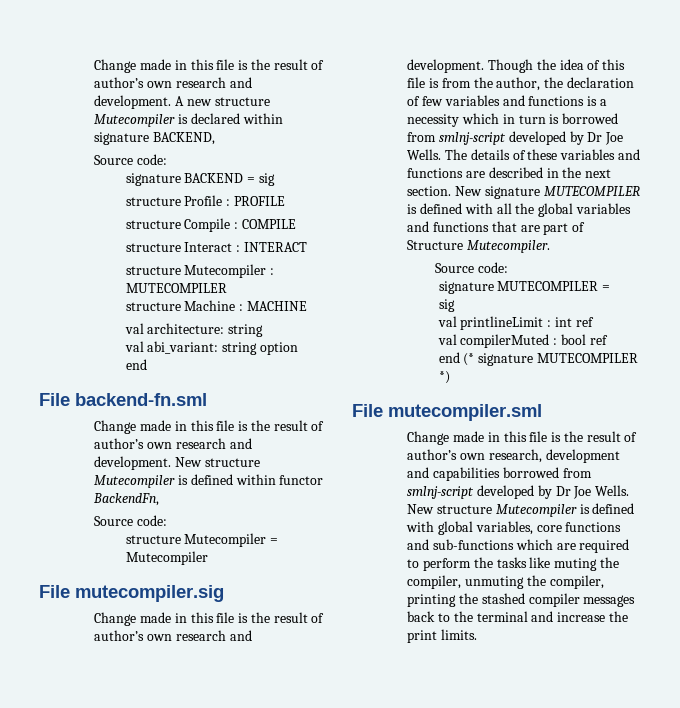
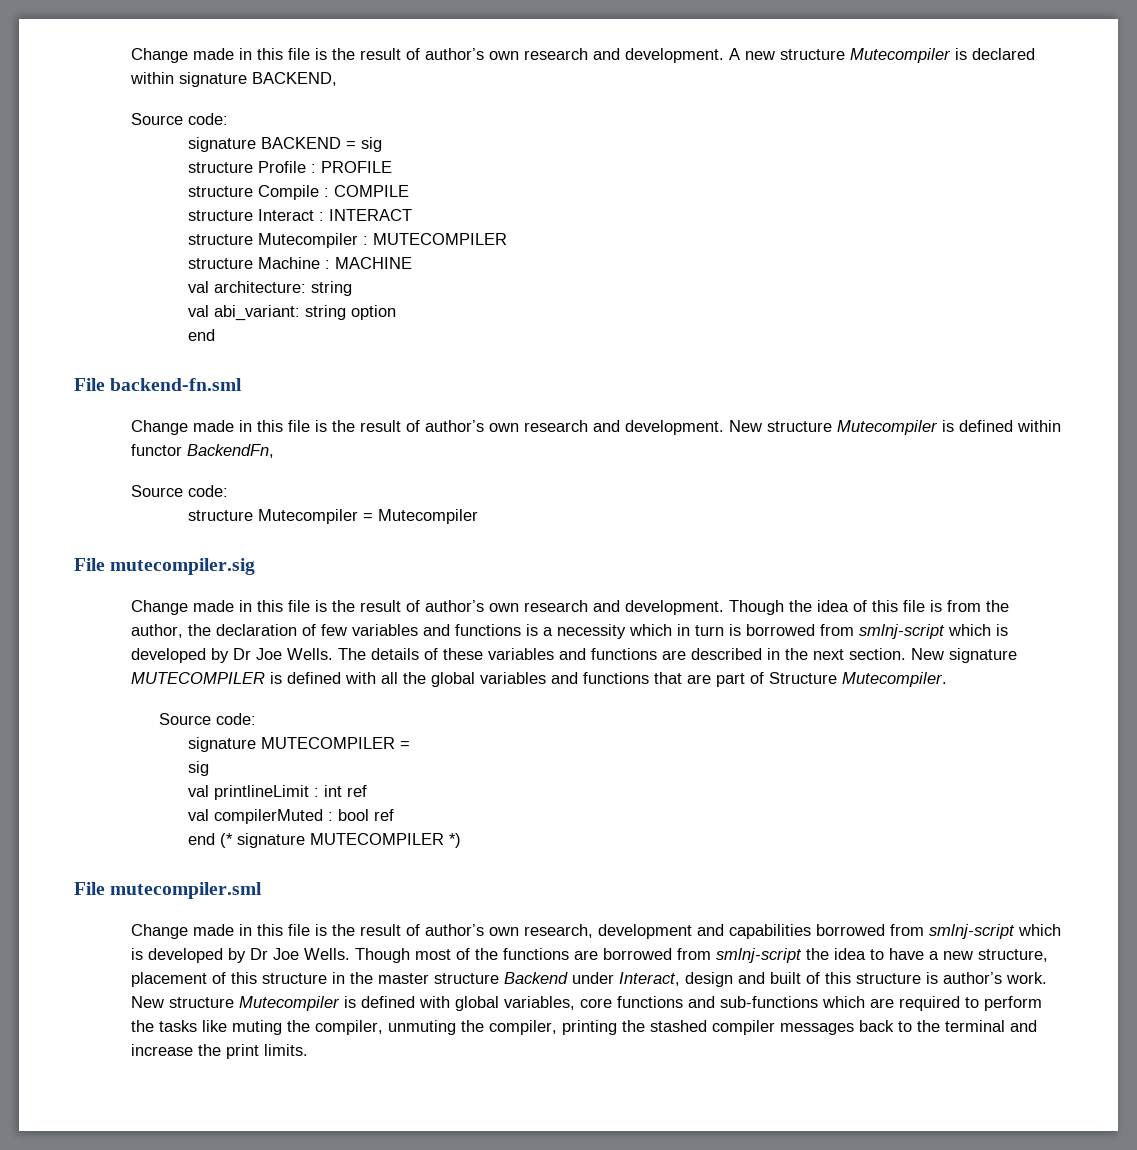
(506, 138) none -> [947,624,1008,636] which is
[476,485,630,499] developed by Dr Joe Wells. -> [1017,924,1061,936] [130,948,1048,963] [130,972,1047,987] which is developed by Dr Joe Wells. Though most of the functions are borrowed from smlnj-script the idea to have a new structure, placement of this structure in the master structure Backend under Interact, design and built of this structure is author’s work.

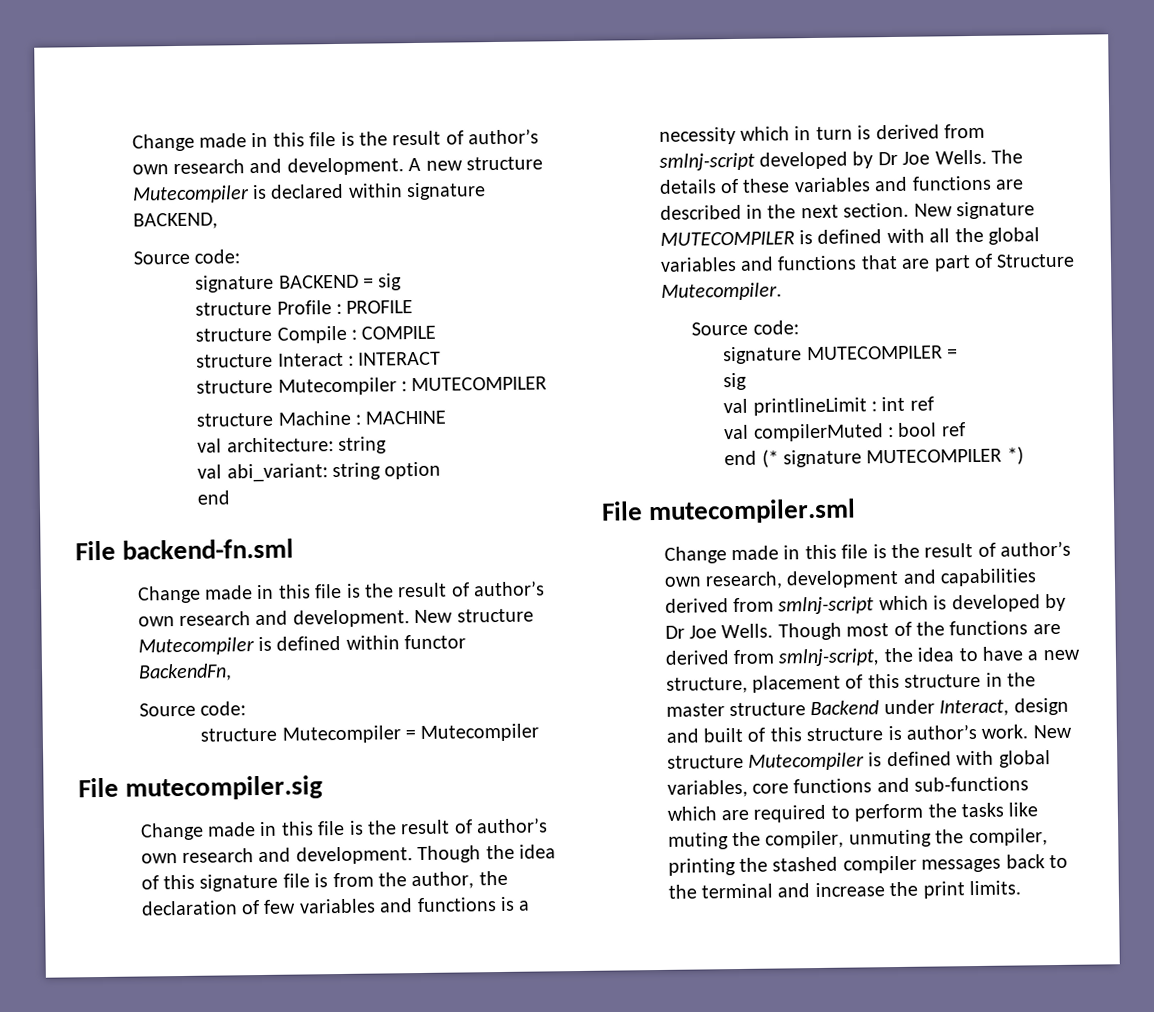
(898, 606) none -> [199,873,279,892] signature
[745,624,1008,639] borrowed from smlnj-script which is -> [875,123,985,140] [658,152,755,171] derived from smlnj-script
[815,924,885,936] borrowed -> [664,598,729,613] derived
[602,948,802,963] borrowed from smlnj-script -> [664,648,881,667] derived from smlnj-script,

